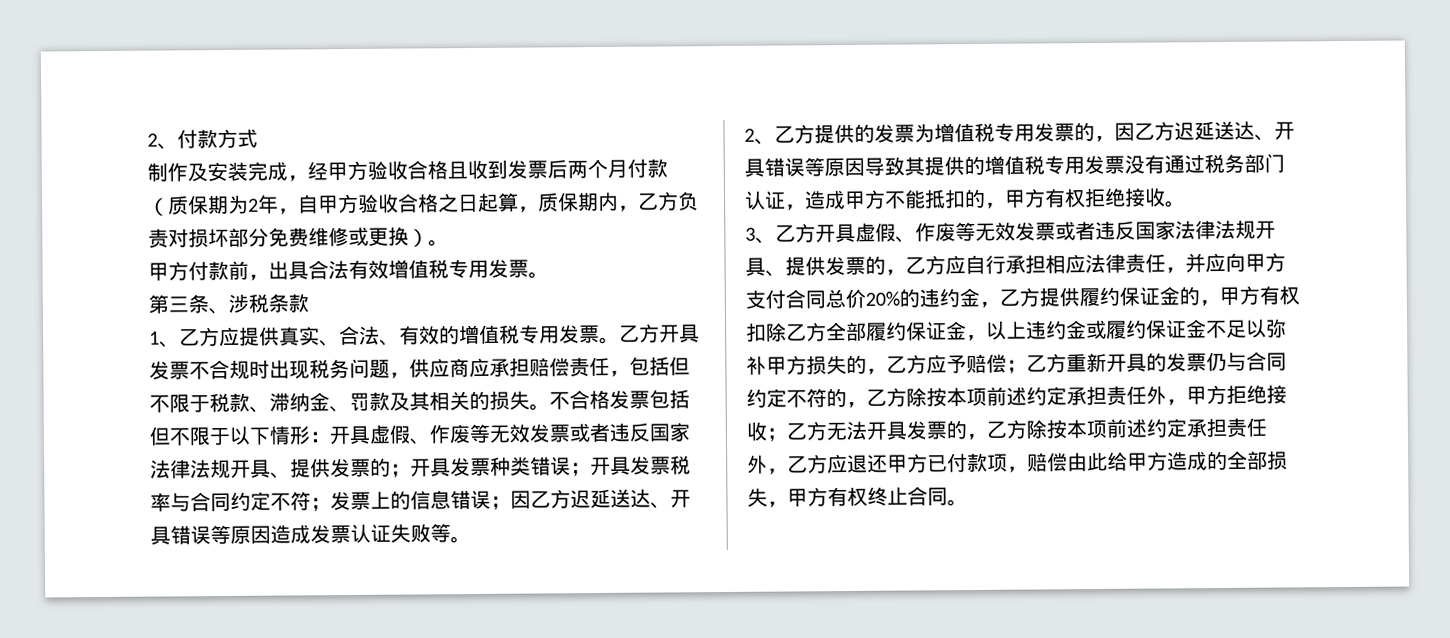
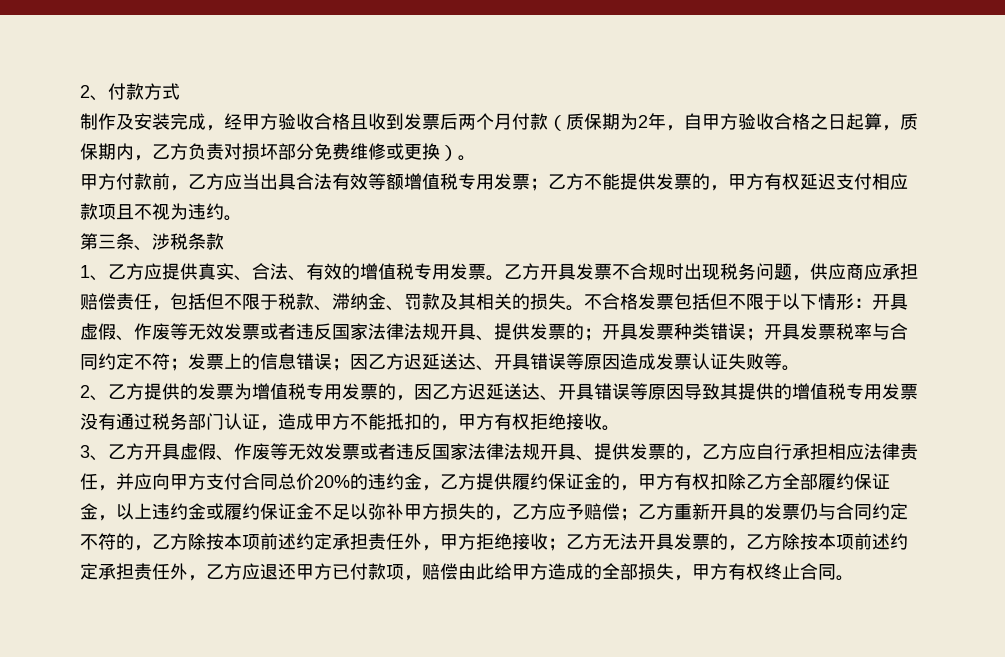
(269, 277) none -> [188,173,260,190] 乙方应当
[388,258,529,279] 增值税专用发票 -> [368,173,908,191] [80,203,224,220] 等额增值税专用发票；乙方不能提供发票的，甲方有权延迟支付相应款项且不视为违约

